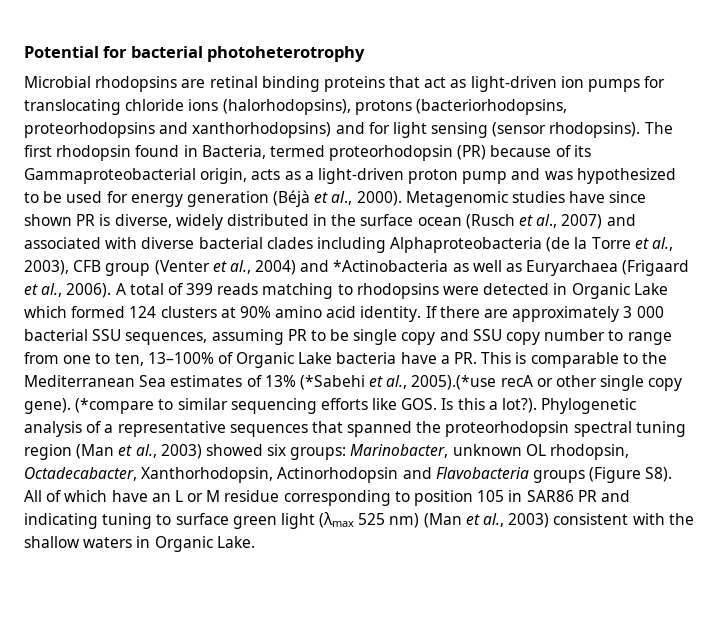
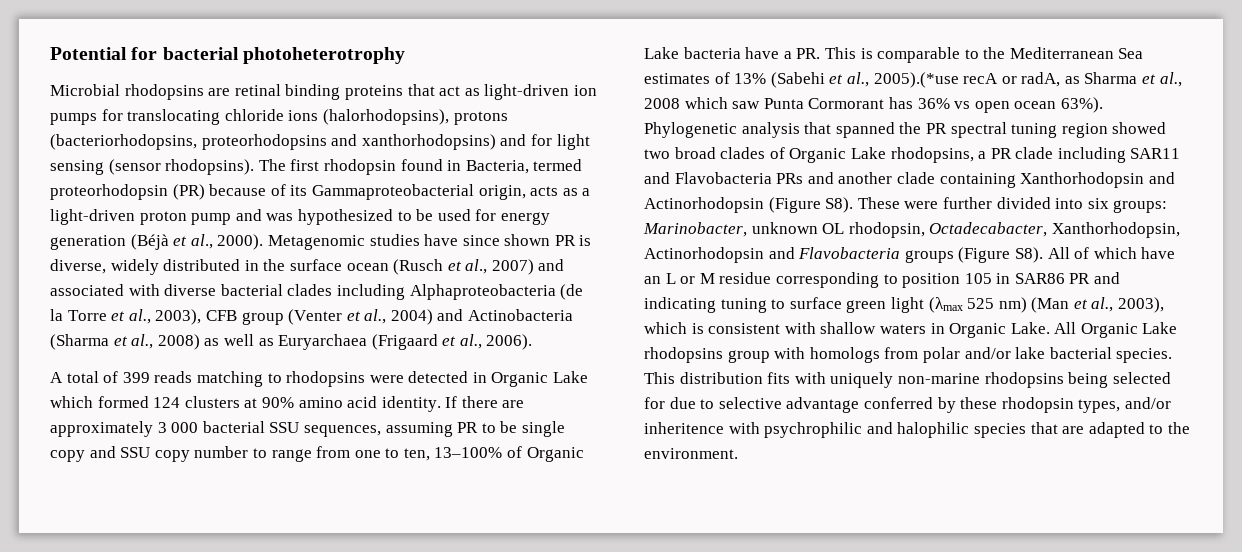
[333,260,449,272] *Actinobacteria -> [468,309,574,321] [50,334,200,350] Actinobacteria (Sharma et al., 2008)
(112, 290) none -> (533, 342) //
[299,375,365,390] (*Sabehi -> [770,72,825,88] (Sabehi
[556,375,683,391] [24,398,637,414] [24,421,308,437] other single copy gene). (*compare to similar sequencing efforts like GOS. Is this a lot?). Phylogenetic analysis of a representative sequences -> [1021,72,1182,87] [644,97,1103,113] [644,122,800,138] radA, as Sharma et al., 2008 which saw Punta Cormorant has 36% vs open ocean 63%). Phylogenetic analysis
[445,421,570,437] proteorhodopsin -> [925,123,947,134] PR
[76,444,263,459] (Man et al., 2003) showed -> [1112,122,1167,134] [644,147,1181,163] [644,172,1175,188] [644,197,1084,213] showed two broad clades of Organic Lake rhodopsins, a PR clade including SAR11 and Flavobacteria PRs and another clade containing Xanthorhodopsin and Actinorhodopsin (Figure S8). These were further divided into
[508,513,550,528] 2003) -> [1118,297,1165,313] [644,322,704,334] 2003), which is
[668,513,694,525] the -> (816, 328) none
(255, 542) none -> [1054,322,1178,338] [644,347,1173,363] [644,372,1171,388] [644,397,1171,413] [644,422,1190,438] [644,448,738,459] All Organic Lake rhodopsins group with homologs from polar and/or lake bacterial species. This distribution fits with uniquely non-marine rhodopsins being selected for due to selective advantage conferred by these rhodopsin types, and/or inheritence with psychrophilic and halophilic species that are adapted to the environment.

